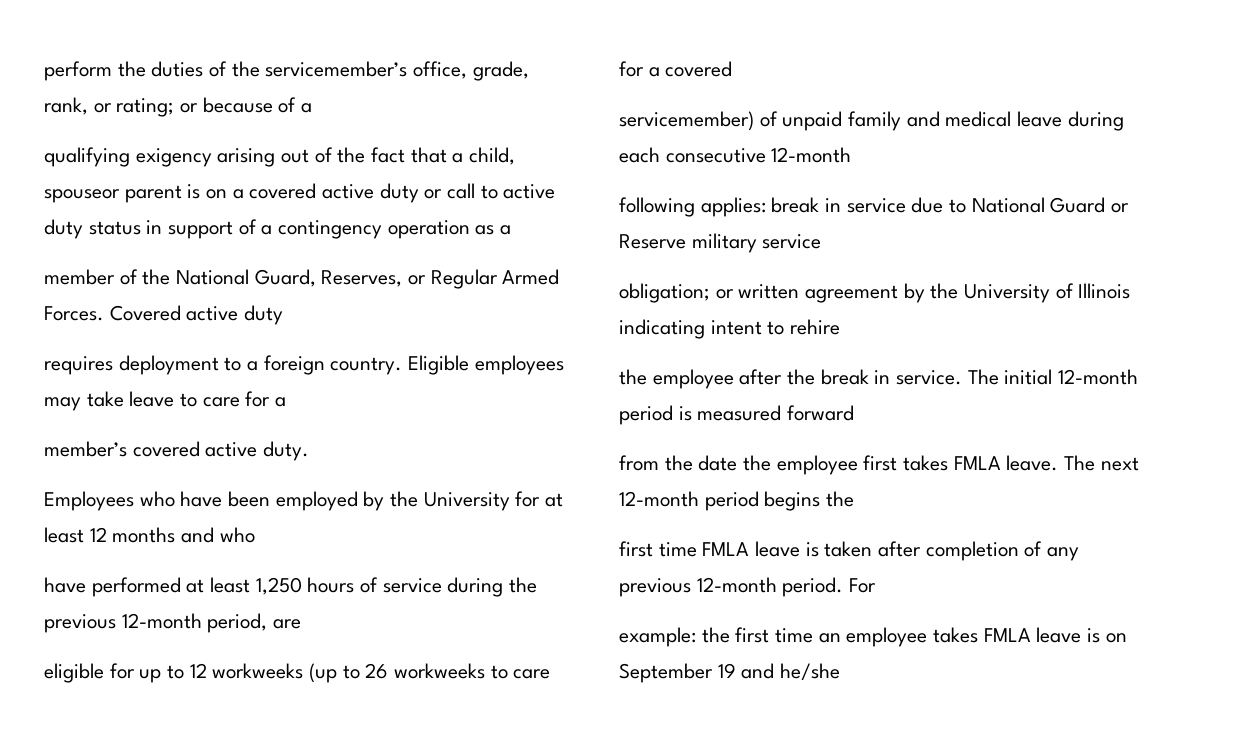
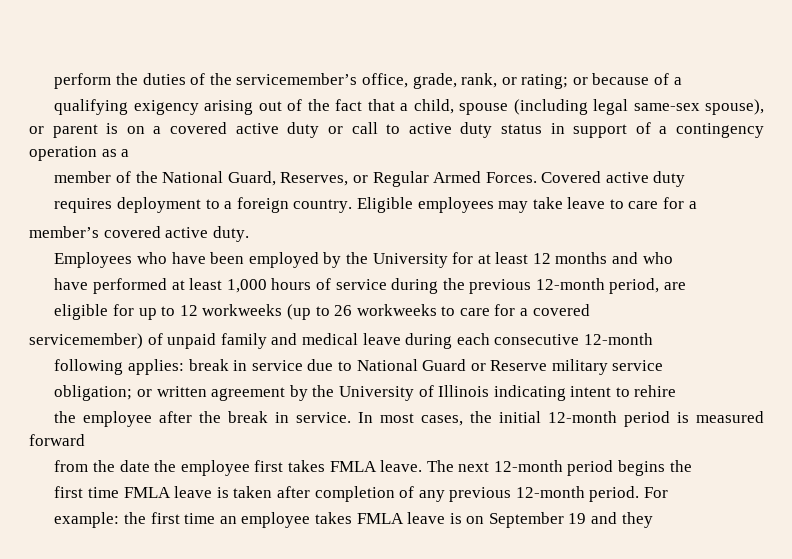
[44,189,120,203] spouseor -> [459,99,764,115] [29,126,44,134] spouse (including legal same-sex spouse), or
[255,577,302,595] 1,250 -> [226,279,267,293] 1,000
[967,369,999,385] The -> [358,411,493,426] In most cases, the
[780,663,841,681] he/she -> [621,512,653,528] they

